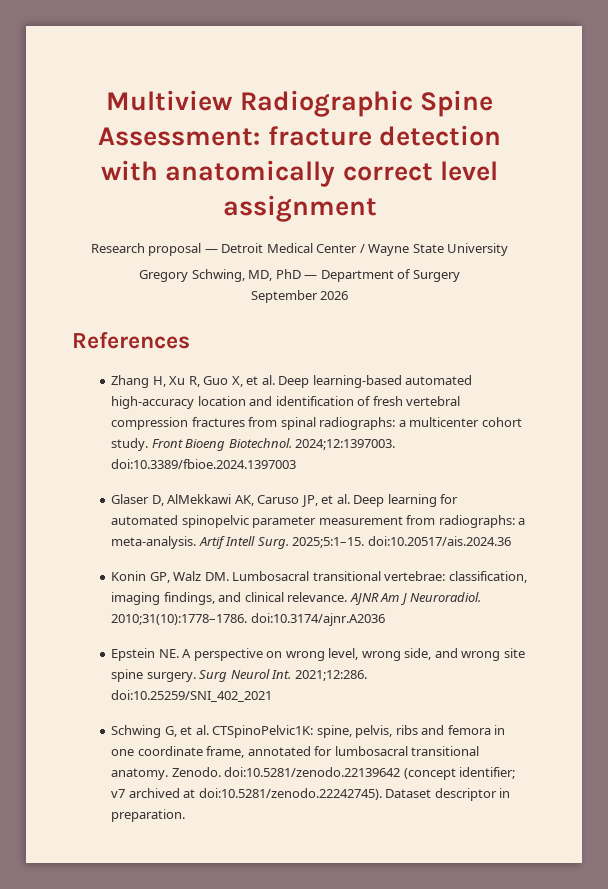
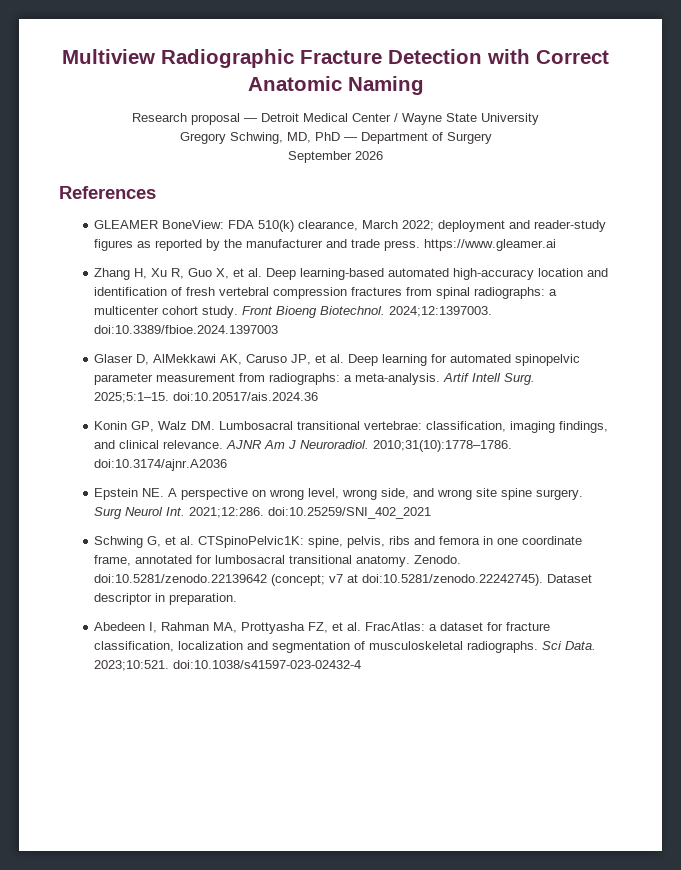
[419,90,493,117] [98,125,501,146] [101,160,498,187] [222,195,377,222] Spine Assessment: fracture detection with anatomically correct level assignment -> [300,49,609,64] [247,76,424,95] Fracture Detection with Correct Anatomic Naming
(190, 340) none -> [94,220,607,232] [94,239,557,251] // GLEAMER BoneView: FDA 510(k) clearance, March 2022; deployment and reader-study figures as reported by the manufacturer and trade press. https://www.gleamer.ai
[403,767,516,780] [111,788,180,798] (concept identifier; v7 archived -> [271,574,344,586] (concept; v7
(186, 815) none -> [94,622,551,634] [94,641,597,653] [94,660,362,671] // Abedeen I, Rahman MA, Prottyasha FZ, et al. FracAtlas: a dataset for fracture classification, localization and segmentation of musculoskeletal radiographs. Sci Data. 2023;10:521. doi:10.1038/s41597-023-02432-4

